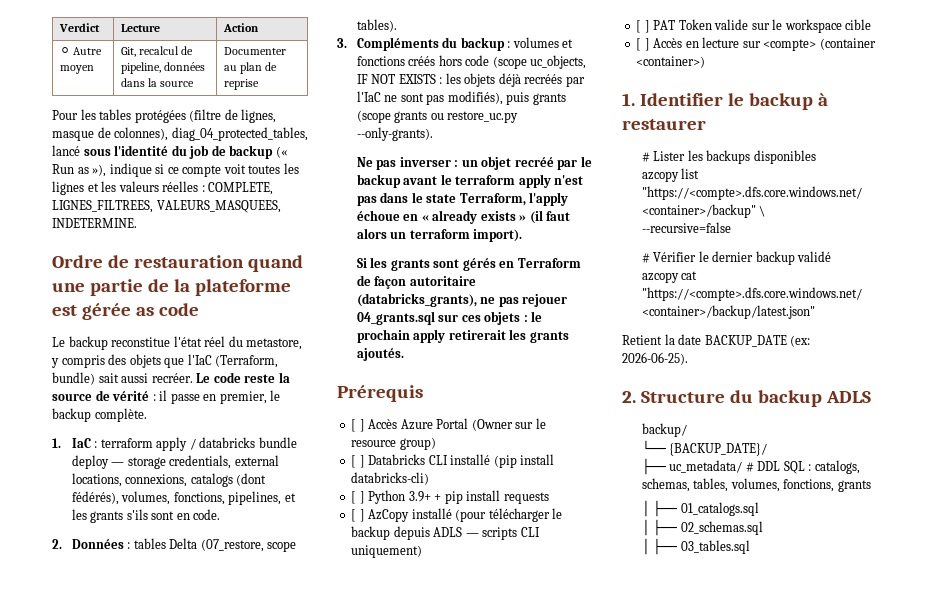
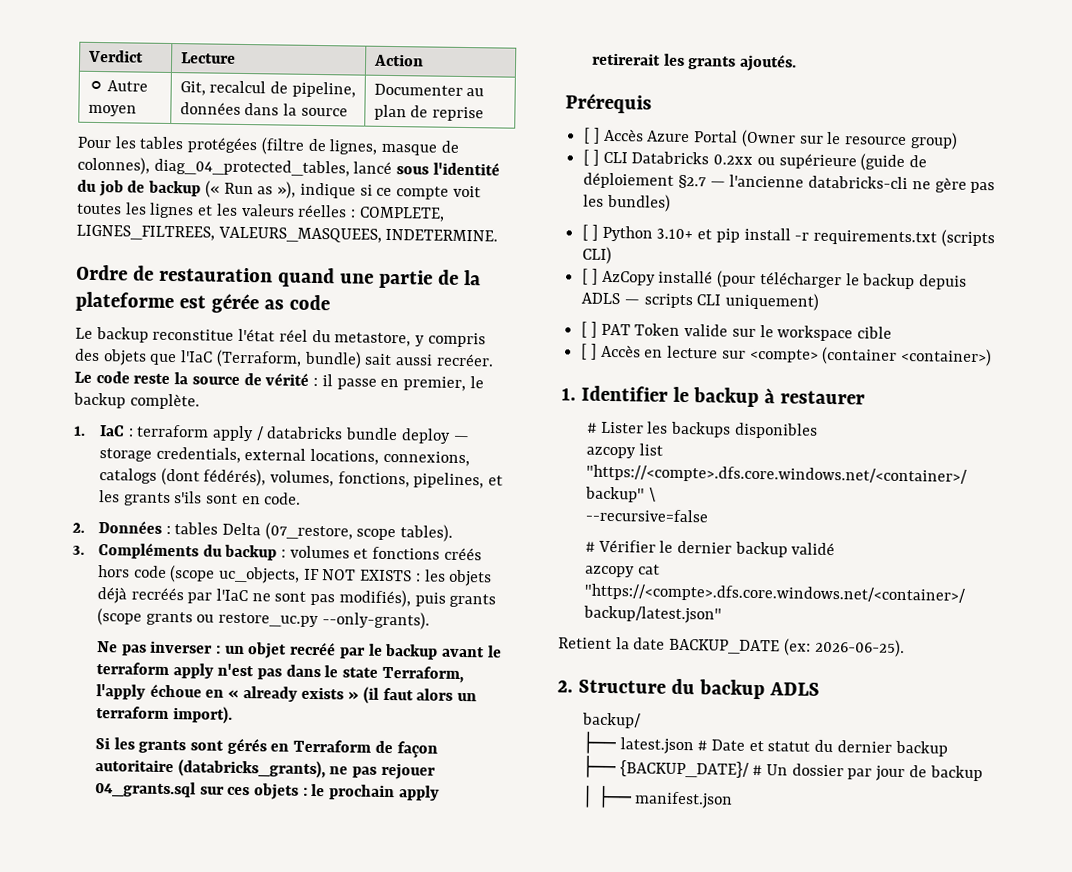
[368,454,555,468] [351,472,430,485] [351,490,549,504] Databricks CLI installé (pip install databricks-cli) // [ ] Python 3.9+ + pip install requests -> [602,151,928,172] [583,172,996,194] [583,193,671,212] [582,224,995,248] [582,246,613,265] CLI Databricks 0.2xx ou supérieure (guide de déploiement §2.7 — l'ancienne databricks-cli ne gère pas les bundles) // [ ] Python 3.10+ et pip install -r requirements.txt (scripts CLI)
[641,440,768,456] [641,458,860,475] [641,478,871,492] [641,500,759,517] [641,519,763,536] [641,538,750,555] └── {BACKUP_DATE}/ // ├── uc_metadata/ # DDL SQL : catalogs, schemas, tables, volumes, fonctions, grants // │ ├── 01_catalogs.sql // │ ├── 02_schemas.sql // │ ├── 03_tables.sql -> [581,731,948,757] [581,755,983,782] [580,785,734,809] ├── latest.json # Date et statut du dernier backup // ├── {BACKUP_DATE}/ # Un dossier par jour de backup // │ ├── manifest.json

